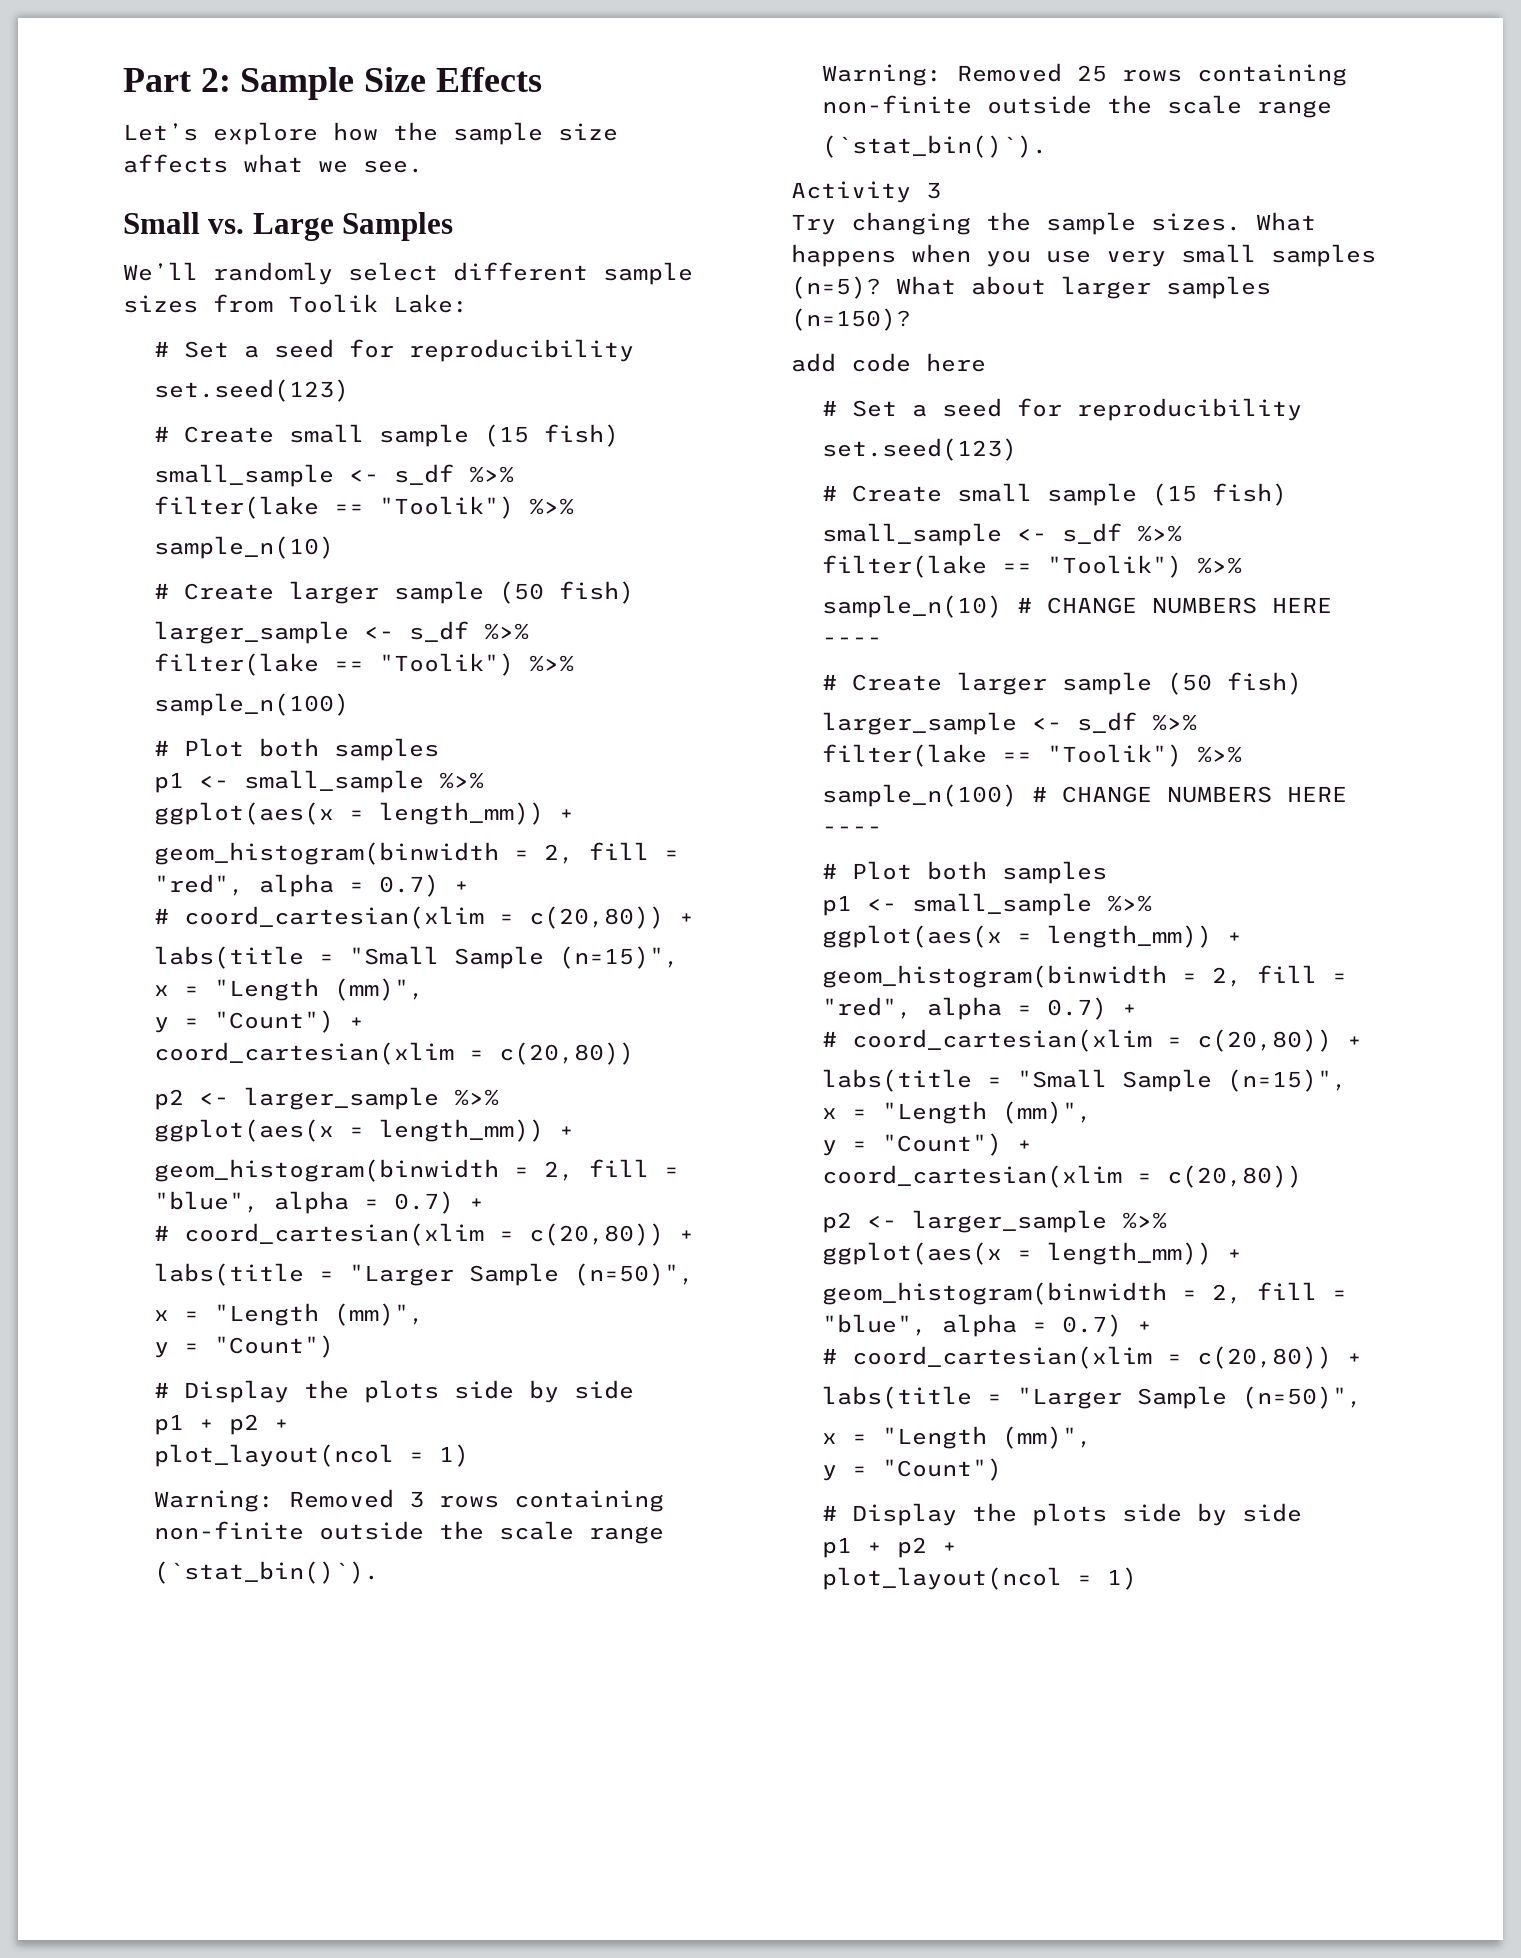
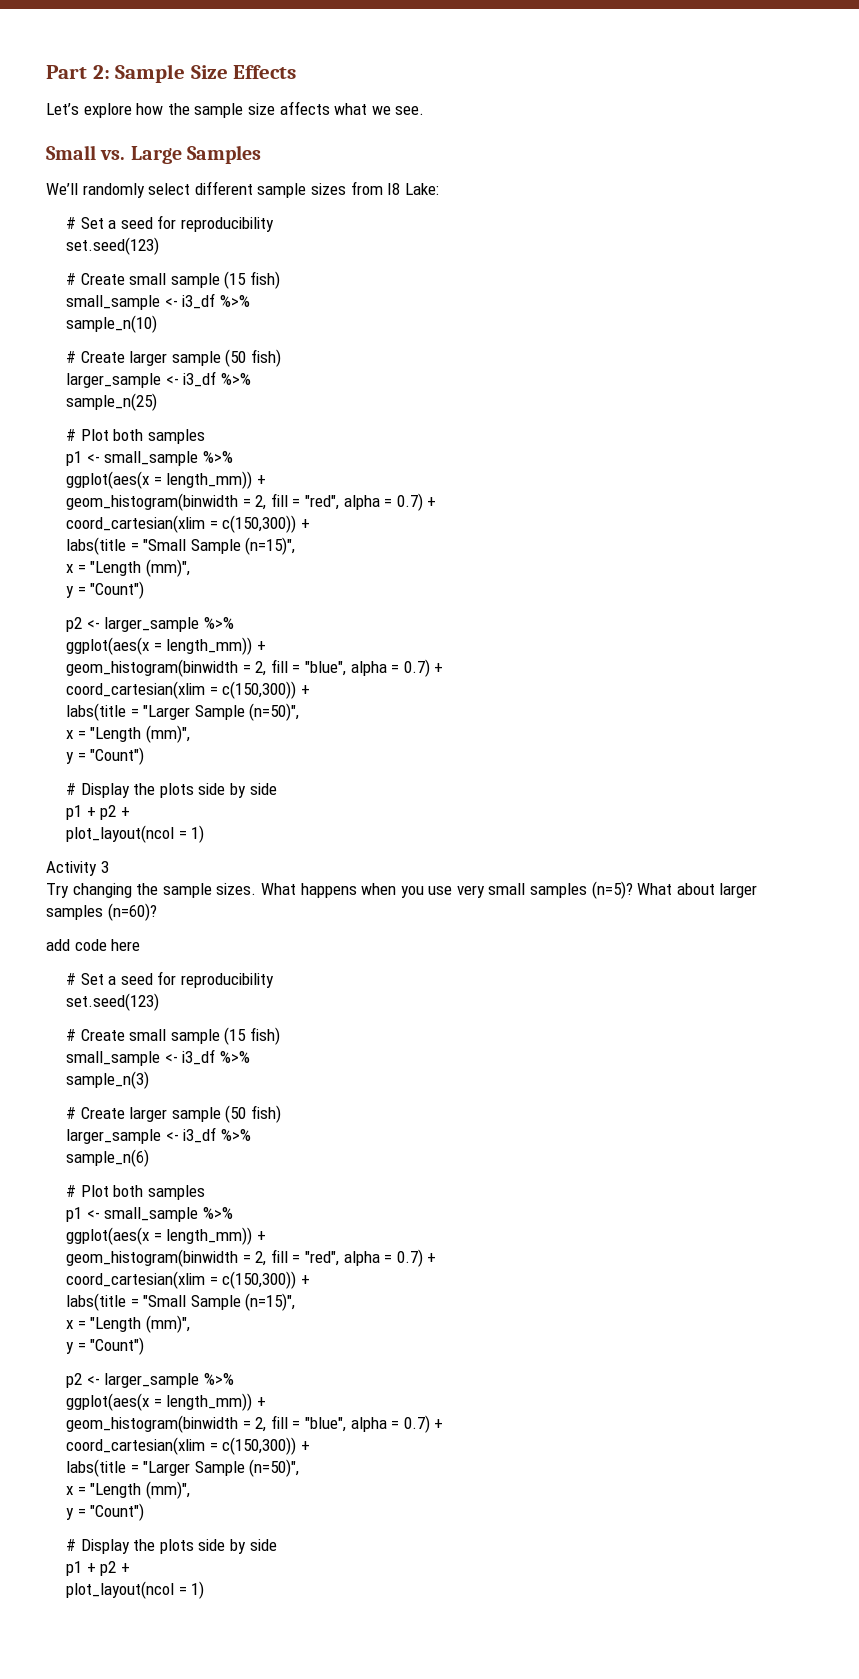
[288,294,378,313] Toolik -> [387,183,401,195] I8
[394,464,515,485] [154,496,515,519] s_df %>% // filter(lake == "Toolik") -> [182,293,216,309] i3_df
[409,621,530,642] [154,653,575,676] [154,693,350,716] s_df %>% // filter(lake == "Toolik") %>% // sample_n(100) -> [183,371,251,387] [66,393,158,411] i3_df %>% // sample_n(25)
[154,906,665,929] # coord_cartesian(xlim = c(20,80)) -> [66,515,297,533] coord_cartesian(xlim = c(150,300))
[349,1017,365,1028] [154,1042,635,1065] + // coord_cartesian(xlim = c(20,80)) -> (145, 590) none
[154,1223,665,1246] # coord_cartesian(xlim = c(20,80)) -> [66,681,297,699] coord_cartesian(xlim = c(150,300))
[154,1489,665,1512] [154,1521,665,1544] [154,1561,380,1584] [822,63,1348,86] [822,95,1333,118] [822,135,1048,158] // Warning: Removed 3 rows containing non-finite outside the scale range // (`stat_bin()`). // Warning: Removed 25 rows containing non-finite outside the scale range // (`stat_bin()`). -> (205, 834) none
[791,308,911,331] (n=150)? -> [107,903,157,921] (n=60)?
[1062,523,1183,544] [822,555,1243,578] [822,595,1333,618] [822,637,883,645] [822,672,1303,695] [822,712,1198,735] [822,744,1243,767] [822,784,1348,807] [822,826,883,834] s_df %>% // filter(lake == "Toolik") %>% // sample_n(10) # CHANGE NUMBERS HERE ---- // # Create larger sample (50 fish) // larger_sample <- s_df %>% // filter(lake == "Toolik") %>% // sample_n(100) # CHANGE NUMBERS HERE ---- -> [182,1049,250,1065] [66,1071,150,1089] [66,1105,281,1123] [66,1127,251,1144] [66,1149,150,1167] i3_df %>% // sample_n(3) // # Create larger sample (50 fish) // larger_sample <- i3_df %>% // sample_n(6)
[822,1029,1333,1052] # coord_cartesian(xlim = c(20,80)) -> [66,1271,297,1289] coord_cartesian(xlim = c(150,300))
[1017,1140,1033,1151] [822,1165,1303,1188] + // coord_cartesian(xlim = c(20,80)) -> (145, 1346) none
[822,1346,1333,1369] # coord_cartesian(xlim = c(20,80)) -> [66,1437,297,1455] coord_cartesian(xlim = c(150,300))

